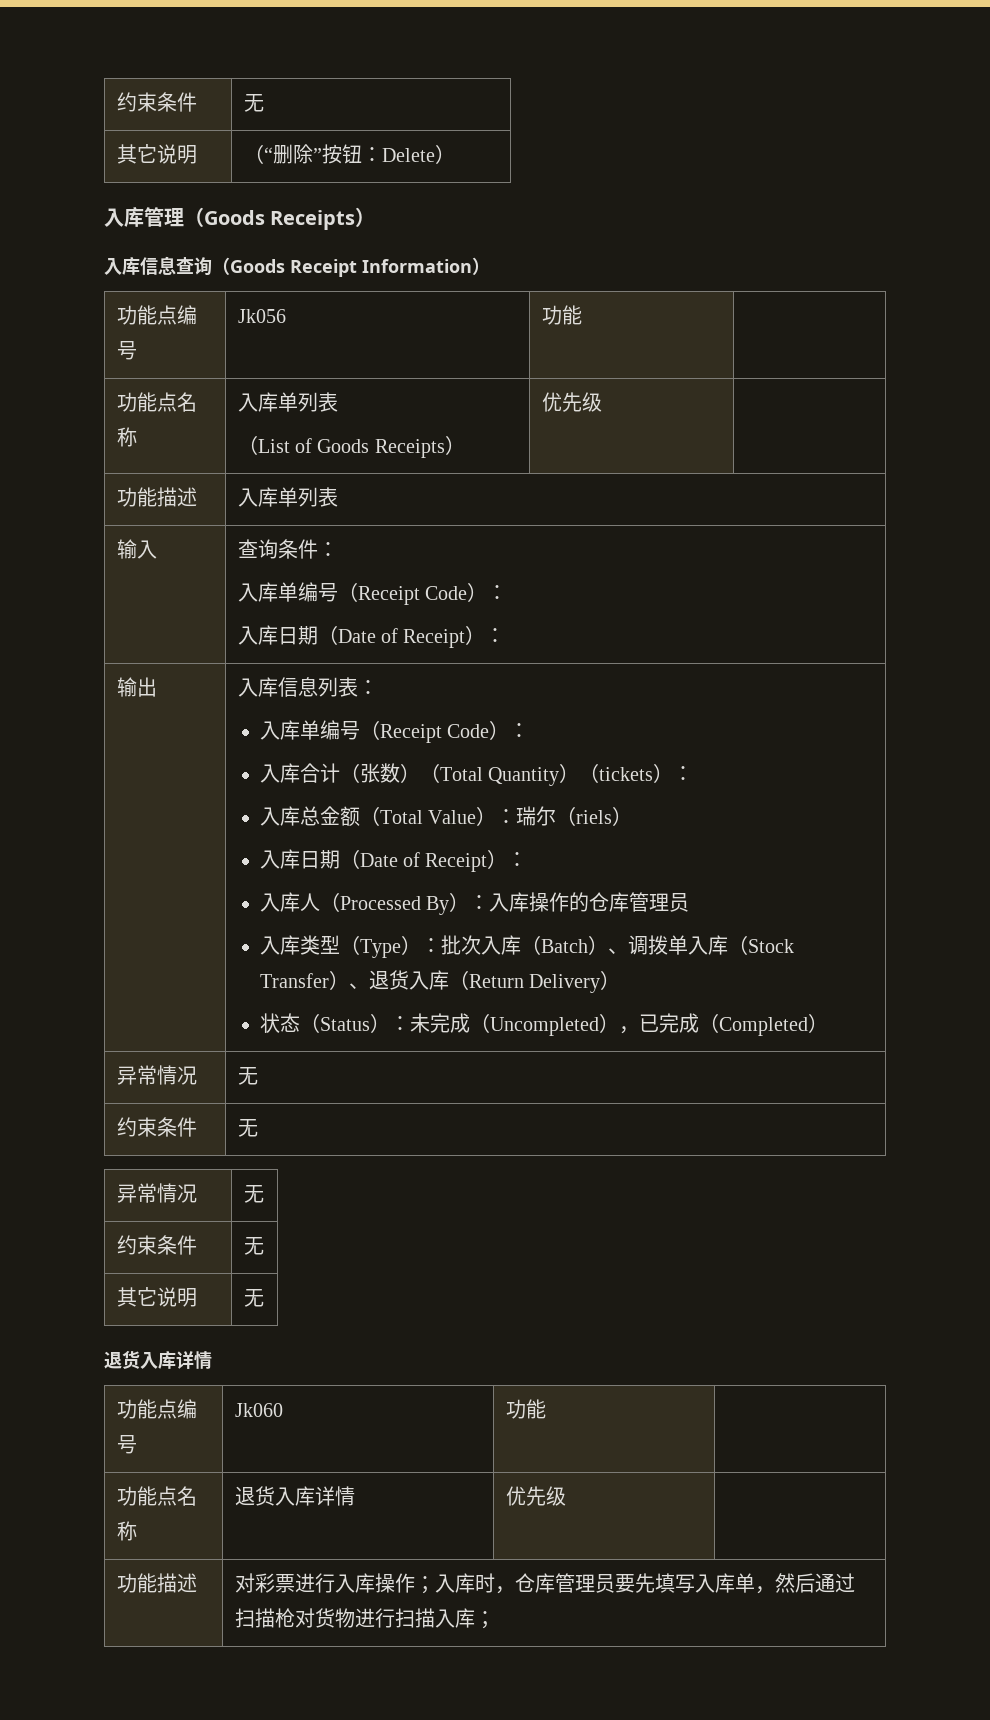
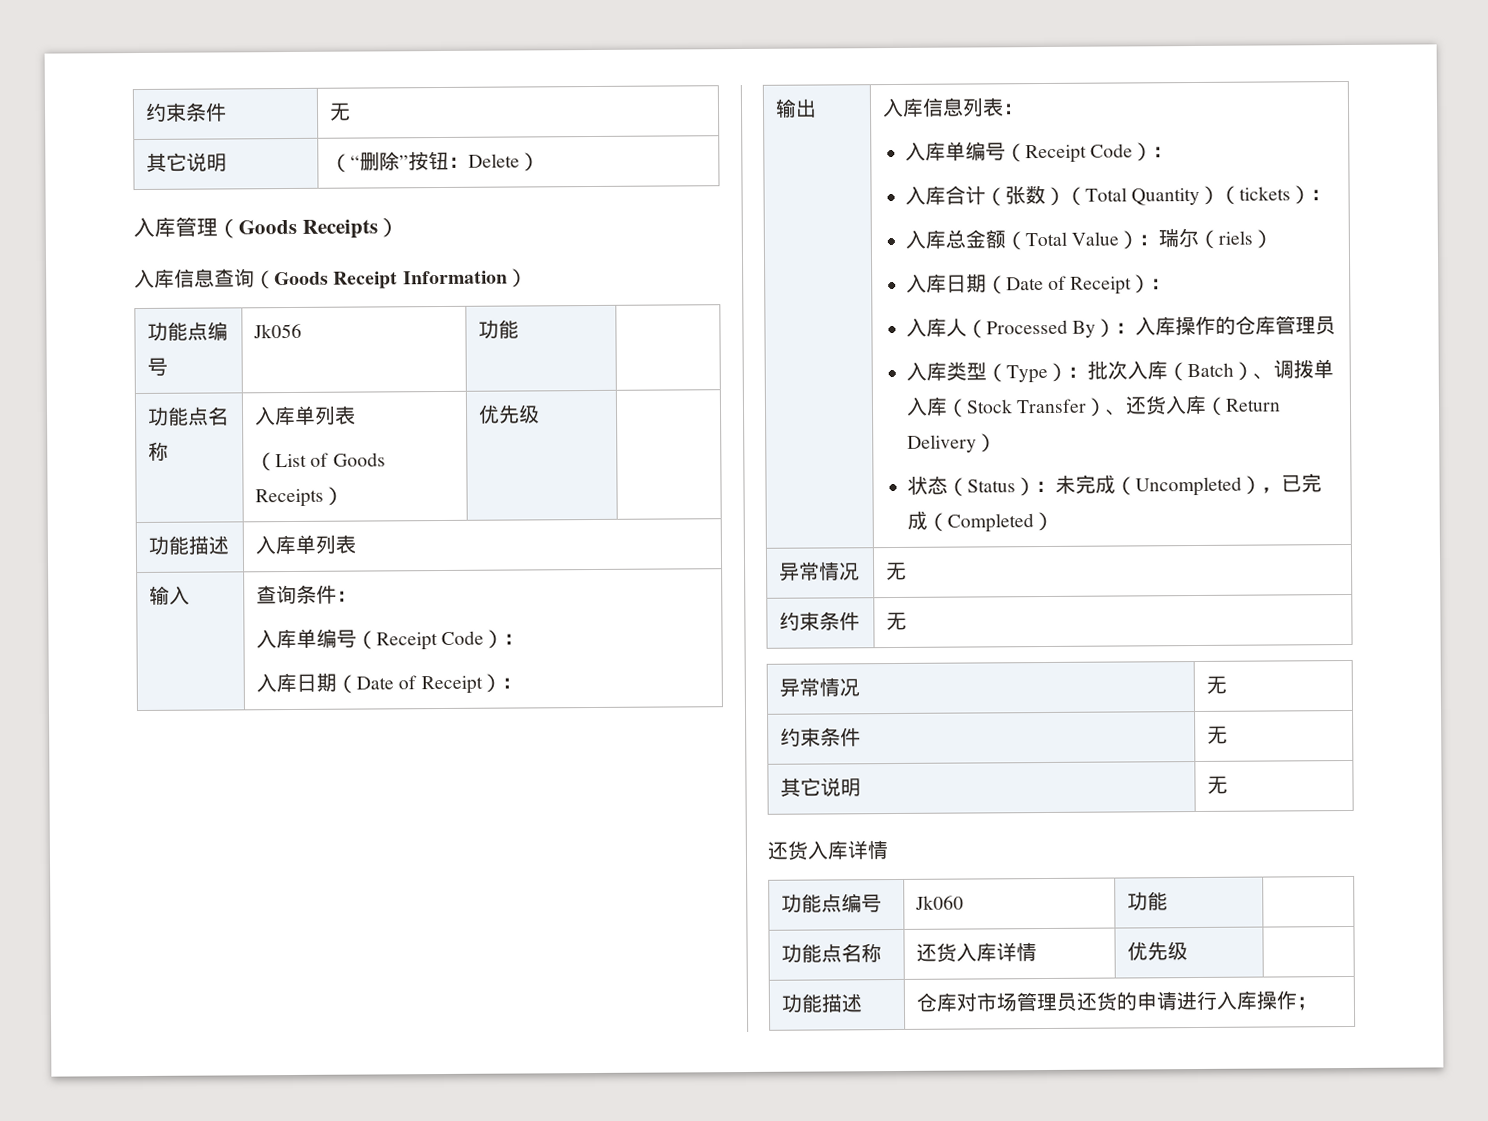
[368,970,389,990] 退 -> [1124,396,1147,415] 还
[104,1351,122,1369] 退 -> [767,841,788,860] 还
[234,1486,255,1506] 退 -> [916,943,938,962] 还
[234,1573,855,1594] [234,1608,475,1628] 对彩票进行入库操作；入库时，仓库管理员要先填写入库单，然后通过扫描枪对货物进行扫描入库 -> [916,990,1298,1012] 仓库对市场管理员还货的申请进行入库操作

